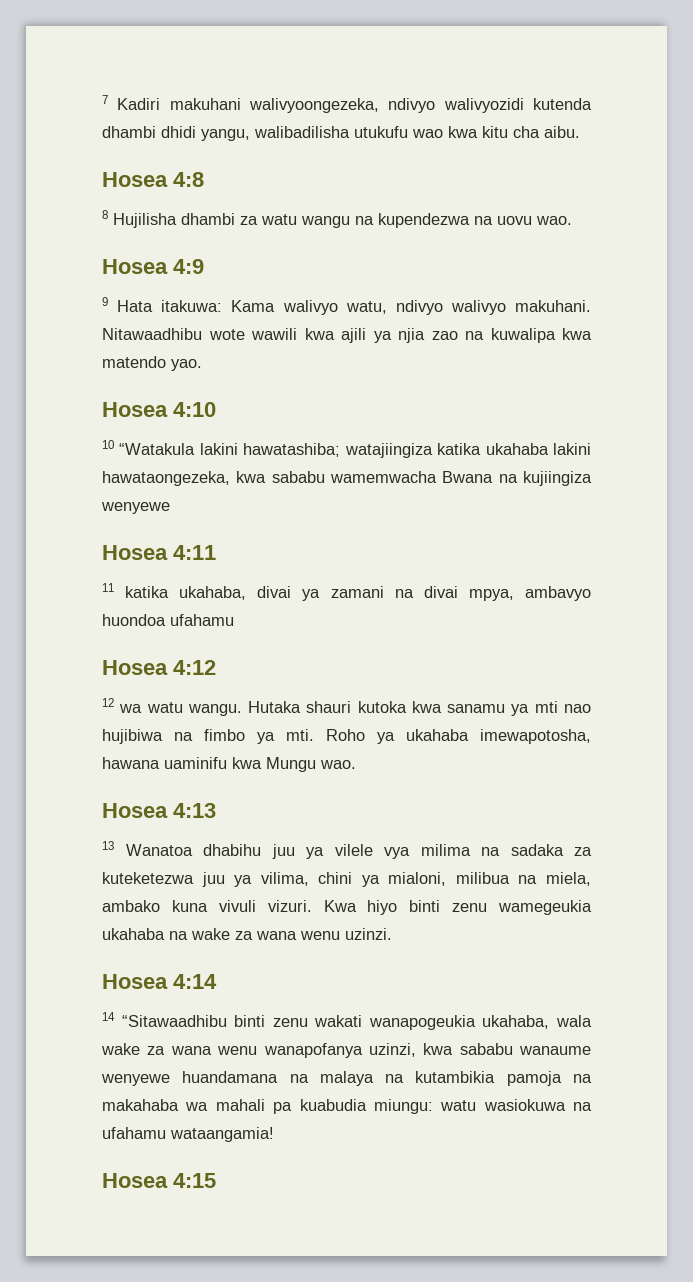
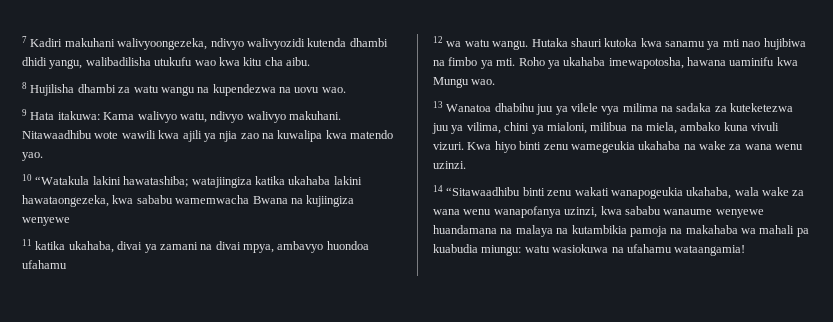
[102,172,204,187] // Hosea 4:8 -> (310, 61) none
[102,259,204,274] // Hosea 4:9 -> (346, 90) none
[102,402,216,417] // Hosea 4:10 -> (43, 156) none
[102,545,216,560] // Hosea 4:11 -> (70, 221) none
[102,660,216,675] // Hosea 4:12 -> (67, 264) none
[102,803,216,818] // Hosea 4:13 -> (496, 82) none
[102,974,217,989] // Hosea 4:14 -> (466, 165) none
[102,1173,216,1188] // Hosea 4:15 -> (746, 250) none

